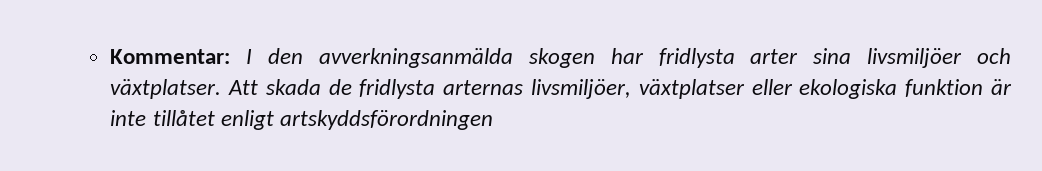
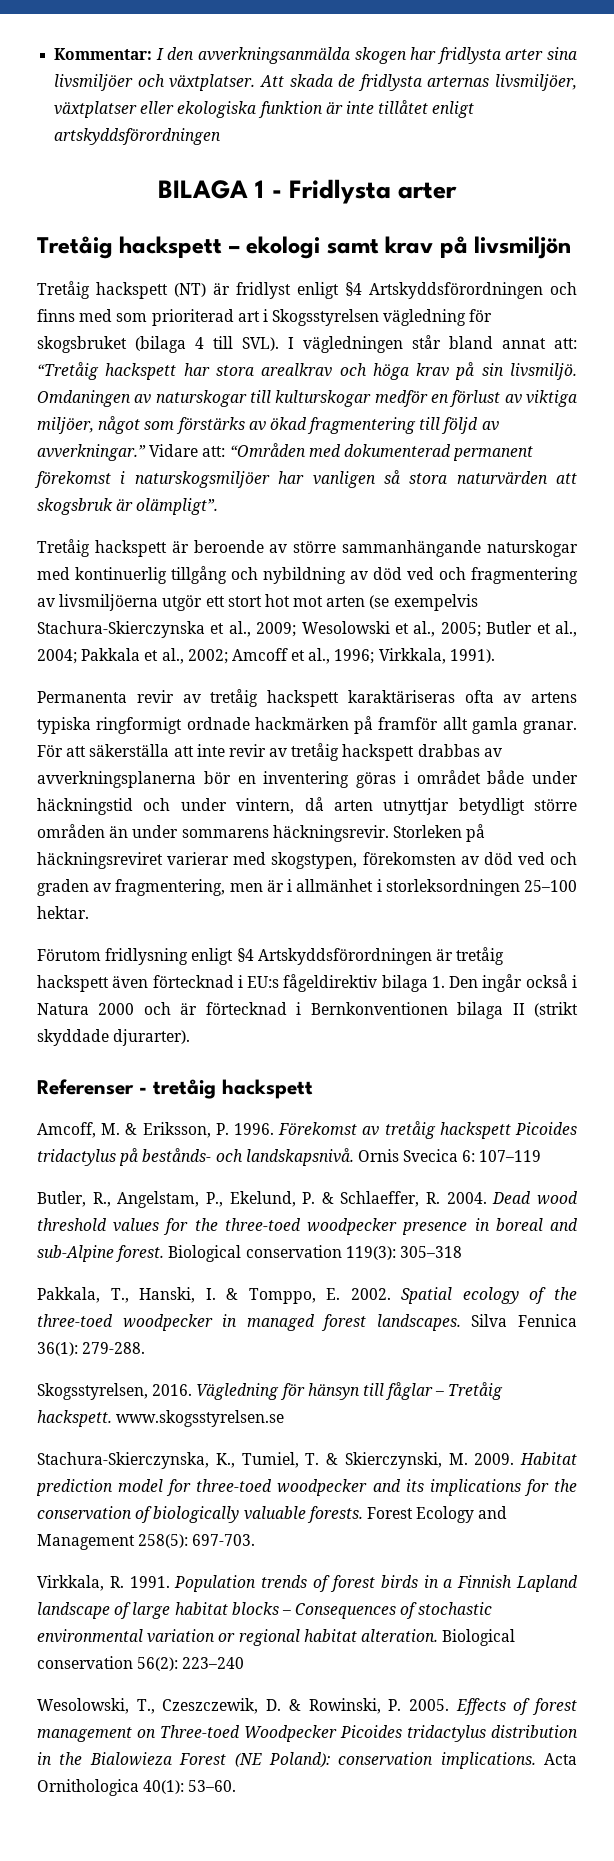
(493, 120) none -> [158,179,457,204] [37,236,572,259] [37,281,577,299] [37,309,493,326] [37,335,577,353] [37,362,578,380] [37,390,577,407] [37,416,499,434] [37,443,534,461] [34,470,577,488] [37,498,219,515] [37,539,578,557] [37,566,578,584] [37,594,478,611] [37,621,577,638] [37,648,495,664] [37,689,577,707] [37,716,577,734] [37,743,502,761] [37,770,578,788] [37,797,577,815] [37,824,486,842] [37,852,577,869] [37,879,577,896] [37,906,89,919] [37,947,505,965] [37,974,577,992] [37,1002,578,1019] [37,1029,191,1046] [37,1079,313,1099] [37,1121,577,1139] [37,1148,542,1166] [37,1191,578,1208] [37,1218,578,1235] [37,1245,462,1262] [37,1287,577,1304] [37,1314,577,1331] [37,1342,146,1356] [37,1382,504,1400] [37,1410,285,1427] [37,1452,577,1469] [36,1479,578,1496] [37,1506,508,1523] [37,1534,256,1550] [37,1575,578,1592] [37,1602,493,1619] [37,1629,516,1646] [37,1656,245,1671] [37,1698,577,1715] [37,1725,578,1742] [37,1752,577,1769] [37,1779,237,1796] // BILAGA 1 - Fridlysta arter // Tretåig hackspett – ekologi samt krav på livsmiljön // Tretåig hackspett (NT) är fridlyst enligt §4 Artskyddsförordningen och finns med som prioriterad art i Skogsstyrelsen vägledning för skogsbruket (bilaga 4 till SVL). I vägledningen står bland annat att: “Tretåig hackspett har stora arealkrav och höga krav på sin livsmiljö. Omdaningen av naturskogar till kulturskogar medför en förlust av viktiga miljöer, något som förstärks av ökad fragmentering till följd av avverkningar.” Vidare att: “Områden med dokumenterad permanent förekomst i naturskogsmiljöer har vanligen så stora naturvärden att skogsbruk är olämpligt”. // Tretåig hackspett är beroende av större sammanhängande naturskogar med kontinuerlig tillgång och nybildning av död ved och fragmentering av livsmiljöerna utgör ett stort hot mot arten (se exempelvis Stachura-Skierczynska et al., 2009; Wesolowski et al., 2005; Butler et al., 2004; Pakkala et al., 2002; Amcoff et al., 1996; Virkkala, 1991). // Permanenta revir av tretåig hackspett karaktäriseras ofta av artens typiska ringformigt ordnade hackmärken på framför allt gamla granar. För att säkerställa att inte revir av tretåig hackspett drabbas av avverkningsplanerna bör en inventering göras i området både under häckningstid och under vintern, då arten utnyttjar betydligt större områden än under sommarens häckningsrevir. Storleken på häckningsreviret varierar med skogstypen, förekomsten av död ved och graden av fragmentering, men är i allmänhet i storleksordningen 25–100 hektar. // Förutom fridlysning enligt §4 Artskyddsförordningen är tretåig hackspett även förtecknad i EU:s fågeldirektiv bilaga 1. Den ingår också i Natura 2000 och är förtecknad i Bernkonventionen bilaga II (strikt skyddade djurarter). // Referenser - tretåig hackspett // Amcoff, M. & Eriksson, P. 1996. Förekomst av tretåig hackspett Picoides tridactylus på bestånds- och landskapsnivå. Ornis Svecica 6: 107–119 // Butler, R., Angelstam, P., Ekelund, P. & Schlaeffer, R. 2004. Dead wood threshold values for the three-toed woodpecker presence in boreal and sub-Alpine forest. Biological conservation 119(3): 305–318 // Pakkala, T., Hanski, I. & Tomppo, E. 2002. Spatial ecology of the three-toed woodpecker in managed forest landscapes. Silva Fennica 36(1): 279-288. // Skogsstyrelsen, 2016. Vägledning för hänsyn till fåglar – Tretåig hackspett. www.skogsstyrelsen.se // Stachura-Skierczynska, K., Tumiel, T. & Skierczynski, M. 2009. Habitat prediction model for three-toed woodpecker and its implications for the conservation of biologically valuable forests. Forest Ecology and Management 258(5): 697-703. // Virkkala, R. 1991. Population trends of forest birds in a Finnish Lapland landscape of large habitat blocks – Consequences of stochastic environmental variation or regional habitat alteration. Biological conservation 56(2): 223–240 // Wesolowski, T., Czeszczewik, D. & Rowinski, P. 2005. Effects of forest management on Three-toed Woodpecker Picoides tridactylus distribution in the Bialowieza Forest (NE Poland): conservation implications. Acta Ornithologica 40(1): 53–60.

